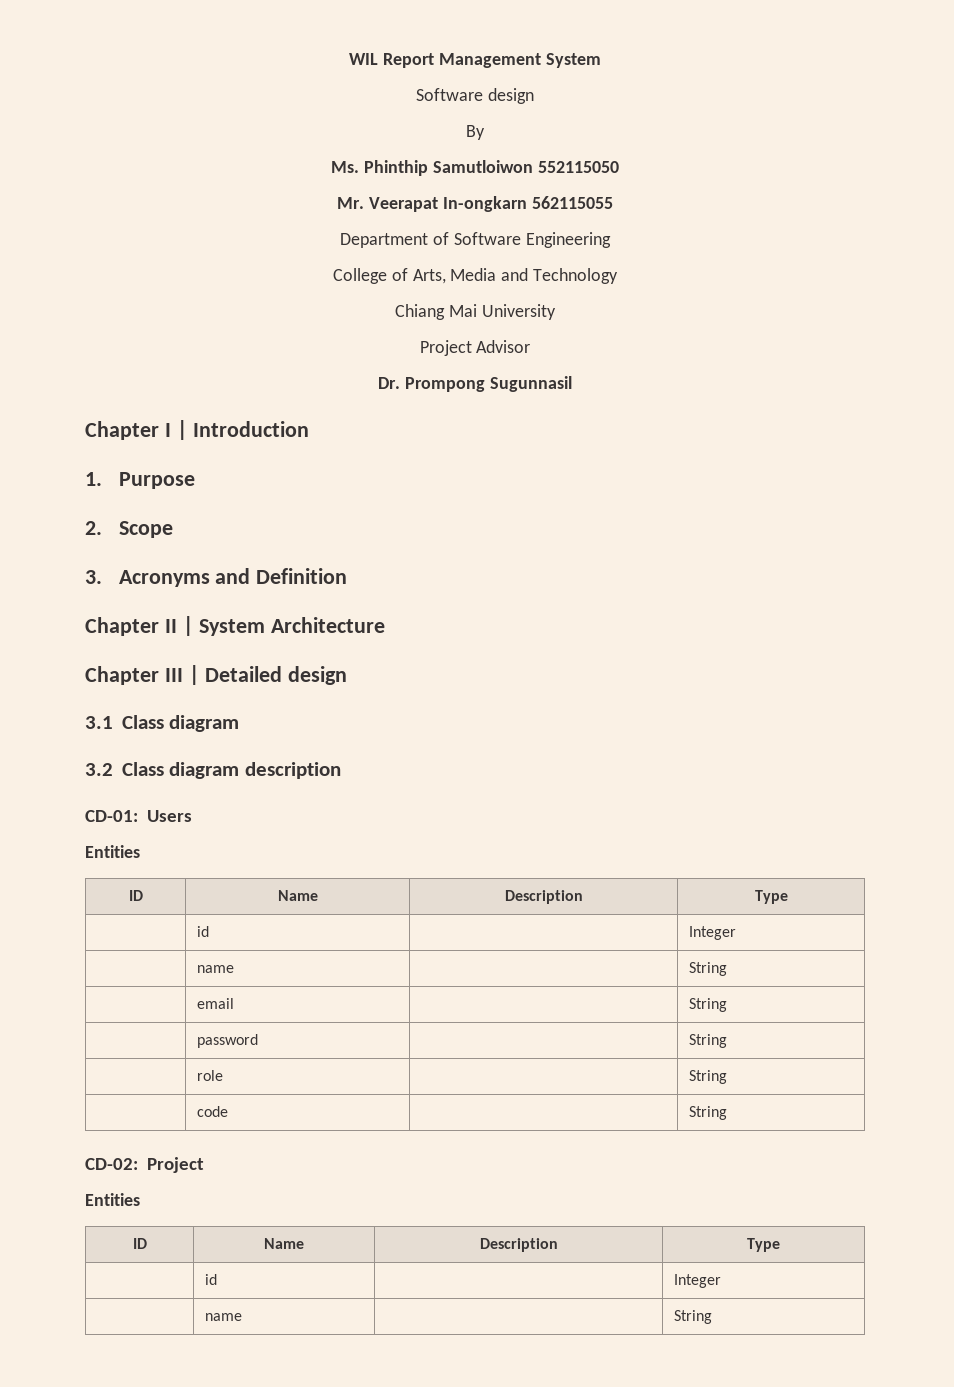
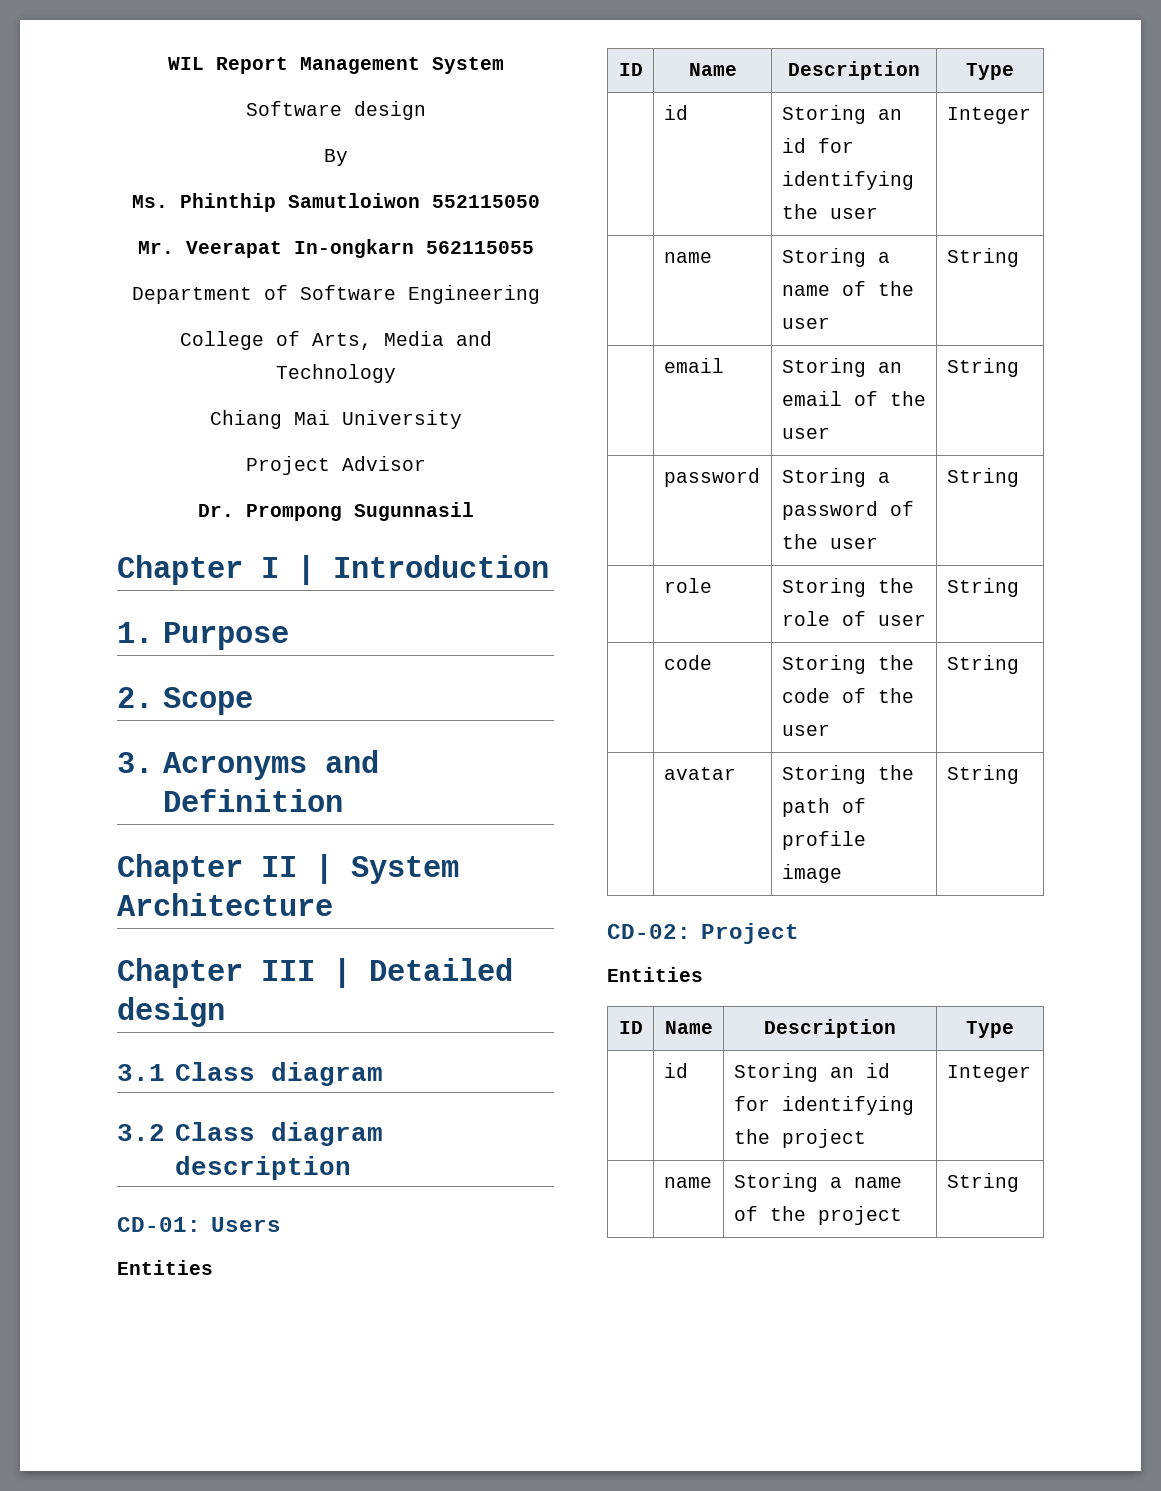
[688,926,736,940] [196,965,234,973] [688,962,727,976] [196,998,234,1009] [688,998,727,1012] [196,1034,258,1048] [688,1034,727,1048] [196,1070,223,1081] [688,1070,727,1084] [196,1106,228,1117] | Integer // | name | | String // | email | | String // | password | | String // | role | | String // | code | -> [781,105,902,124] [781,138,854,153] [781,171,914,190] [781,204,878,219] [946,107,1031,124] [663,252,712,263] [781,248,890,267] [781,281,914,296] [781,317,830,329] [946,248,1019,267] [663,358,724,373] [781,358,902,377] [781,391,926,406] [781,427,830,439] [946,358,1019,377] [663,468,760,487] [781,468,890,487] [781,501,914,520] [781,534,878,549] [946,468,1019,487] [663,578,712,593] [781,578,914,597] [781,611,926,626] [946,578,1019,597] [663,655,712,670] [781,655,914,674] [781,688,914,703] [781,724,830,736] [946,655,1019,674] [663,767,736,780] [781,765,914,784] [781,798,866,817] [781,831,866,850] [781,864,842,883] Storing an id for identifying the user | Integer // | name | Storing a name of the user | String // | email | Storing an email of the user | String // | password | Storing a password of the user | String // | role | Storing the role of user | String // | code | Storing the code of the user | String // | avatar | Storing the path of profile image
[673,1274,721,1288] [204,1313,242,1321] | Integer // | name | -> [733,1063,890,1082] [733,1096,914,1115] [733,1129,866,1148] [946,1065,1031,1082] [663,1177,712,1188] [733,1173,902,1192] [733,1206,902,1225] Storing an id for identifying the project | Integer // | name | Storing a name of the project

